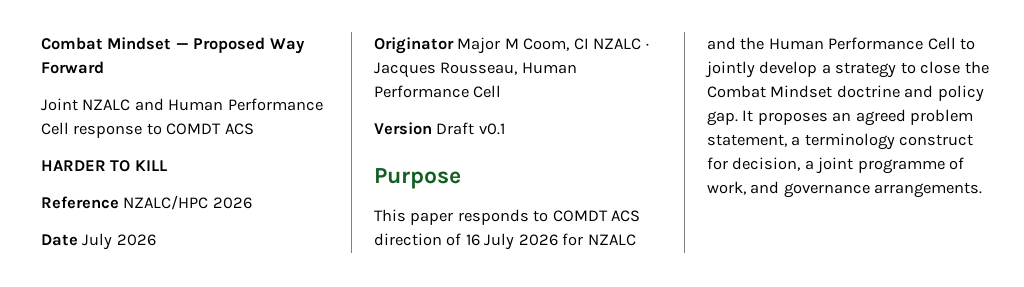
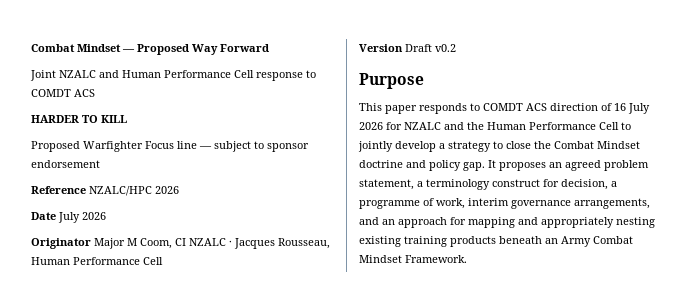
(167, 165) none -> [31,141,309,152] [31,160,100,168] // Proposed Warfighter Focus line — subject to sponsor endorsement
[478,123,505,135] v0.1 -> [435,44,456,52] v0.2
[816,157,854,174] joint -> (617, 184) none
[750,181,983,198] and governance arrangements. -> [468,198,650,209] [359,217,655,228] [359,236,633,247] [359,255,467,263] interim governance arrangements, and an approach for mapping and appropriately nesting existing training products beneath an Army Combat Mindset Framework.

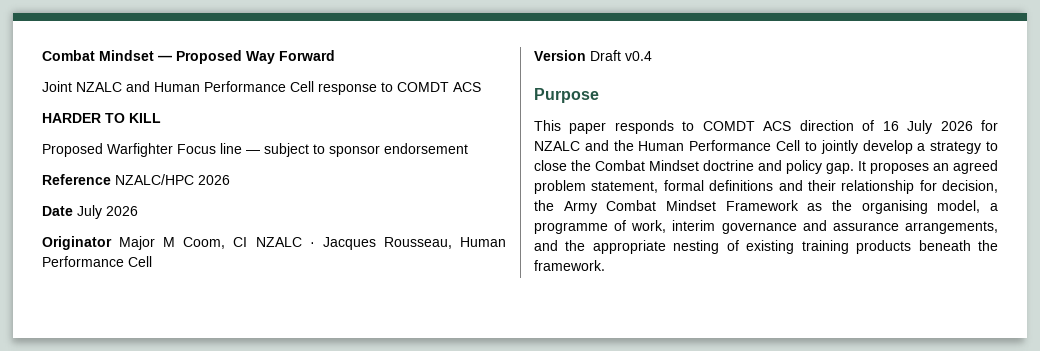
[435,44,456,52] v0.2 -> [625,51,652,61] v0.4
[417,179,608,190] a terminology construct for decision, -> [663,180,998,194] [534,200,981,214] formal definitions and their relationship for decision, the Army Combat Mindset Framework as the organising model,
[574,198,650,209] [359,217,655,228] [359,236,633,247] [359,255,467,263] arrangements, and an approach for mapping and appropriately nesting existing training products beneath an Army Combat Mindset Framework. -> [802,220,998,234] [534,240,999,254] [534,260,605,271] and assurance arrangements, and the appropriate nesting of existing training products beneath the framework.

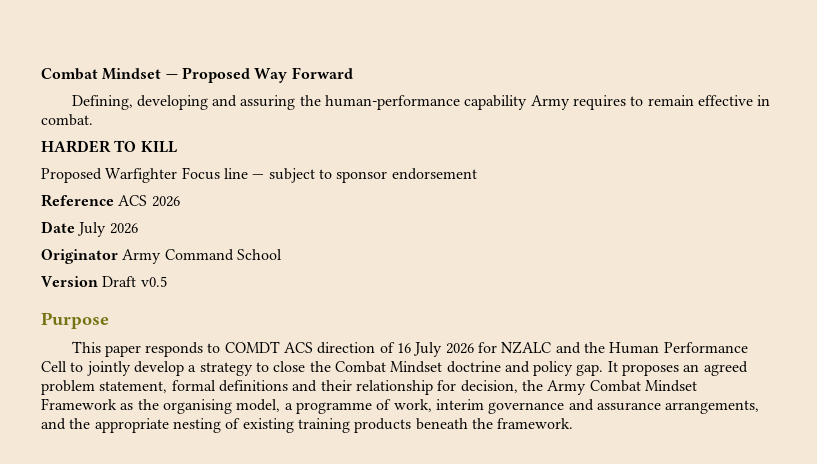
[42,81,481,95] Joint NZALC and Human Performance Cell response to COMDT ACS -> [71,95,771,110] [41,114,93,126] Defining, developing and assuring the human-performance capability Army requires to remain effective in combat.
[115,174,194,185] NZALC/HPC -> [118,195,148,206] ACS
[119,236,506,250] [42,256,152,267] Major M Coom, CI NZALC · Jacques Rousseau, Human Performance Cell -> [122,249,282,264] Army Command School
[625,51,652,61] v0.4 -> [140,276,167,287] v0.5

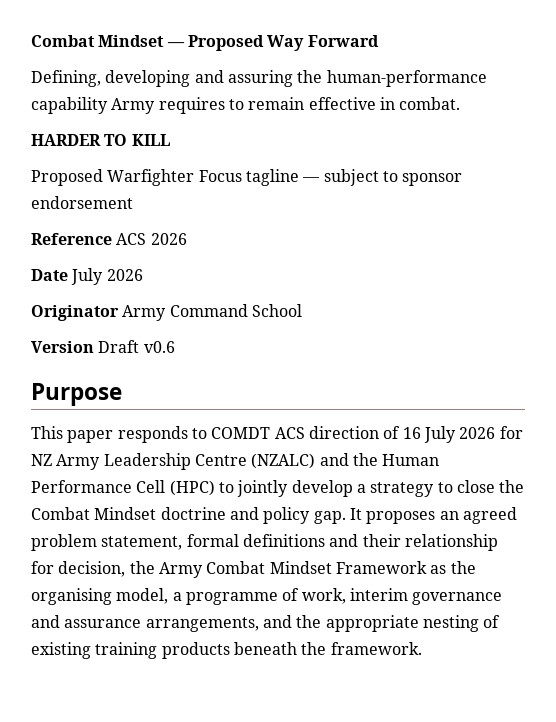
[223,168,248,179] line -> [245,169,299,186] tagline
[140,276,167,287] v0.5 -> [143,341,175,353] v0.6
[501,341,552,354] NZALC -> [31,453,316,470] NZ Army Leadership Centre (NZALC)
(67, 366) none -> [169,480,215,496] (HPC)

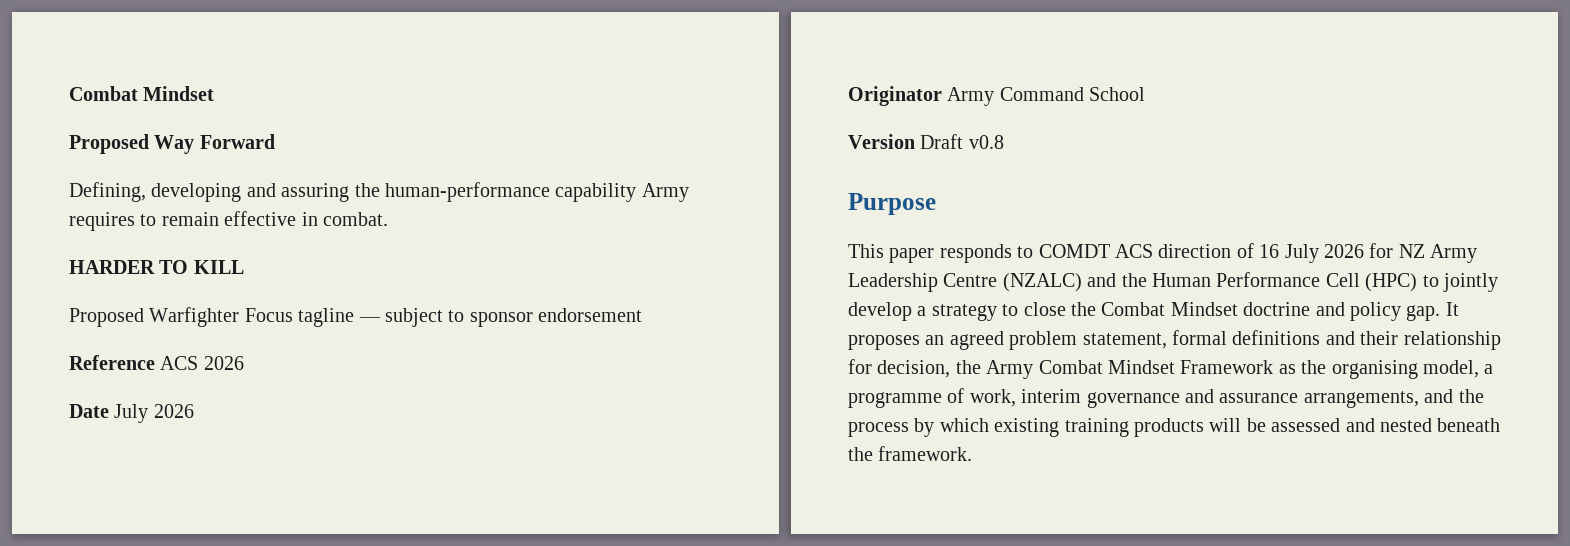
[31,35,185,47] Combat Mindset — -> [69,86,215,101] Combat Mindset //
[143,341,175,353] v0.6 -> [968,135,1004,149] v0.8
[325,615,501,632] [31,642,230,659] appropriate nesting of existing training products -> [848,418,1432,437] process by which existing training products will be assessed and nested

